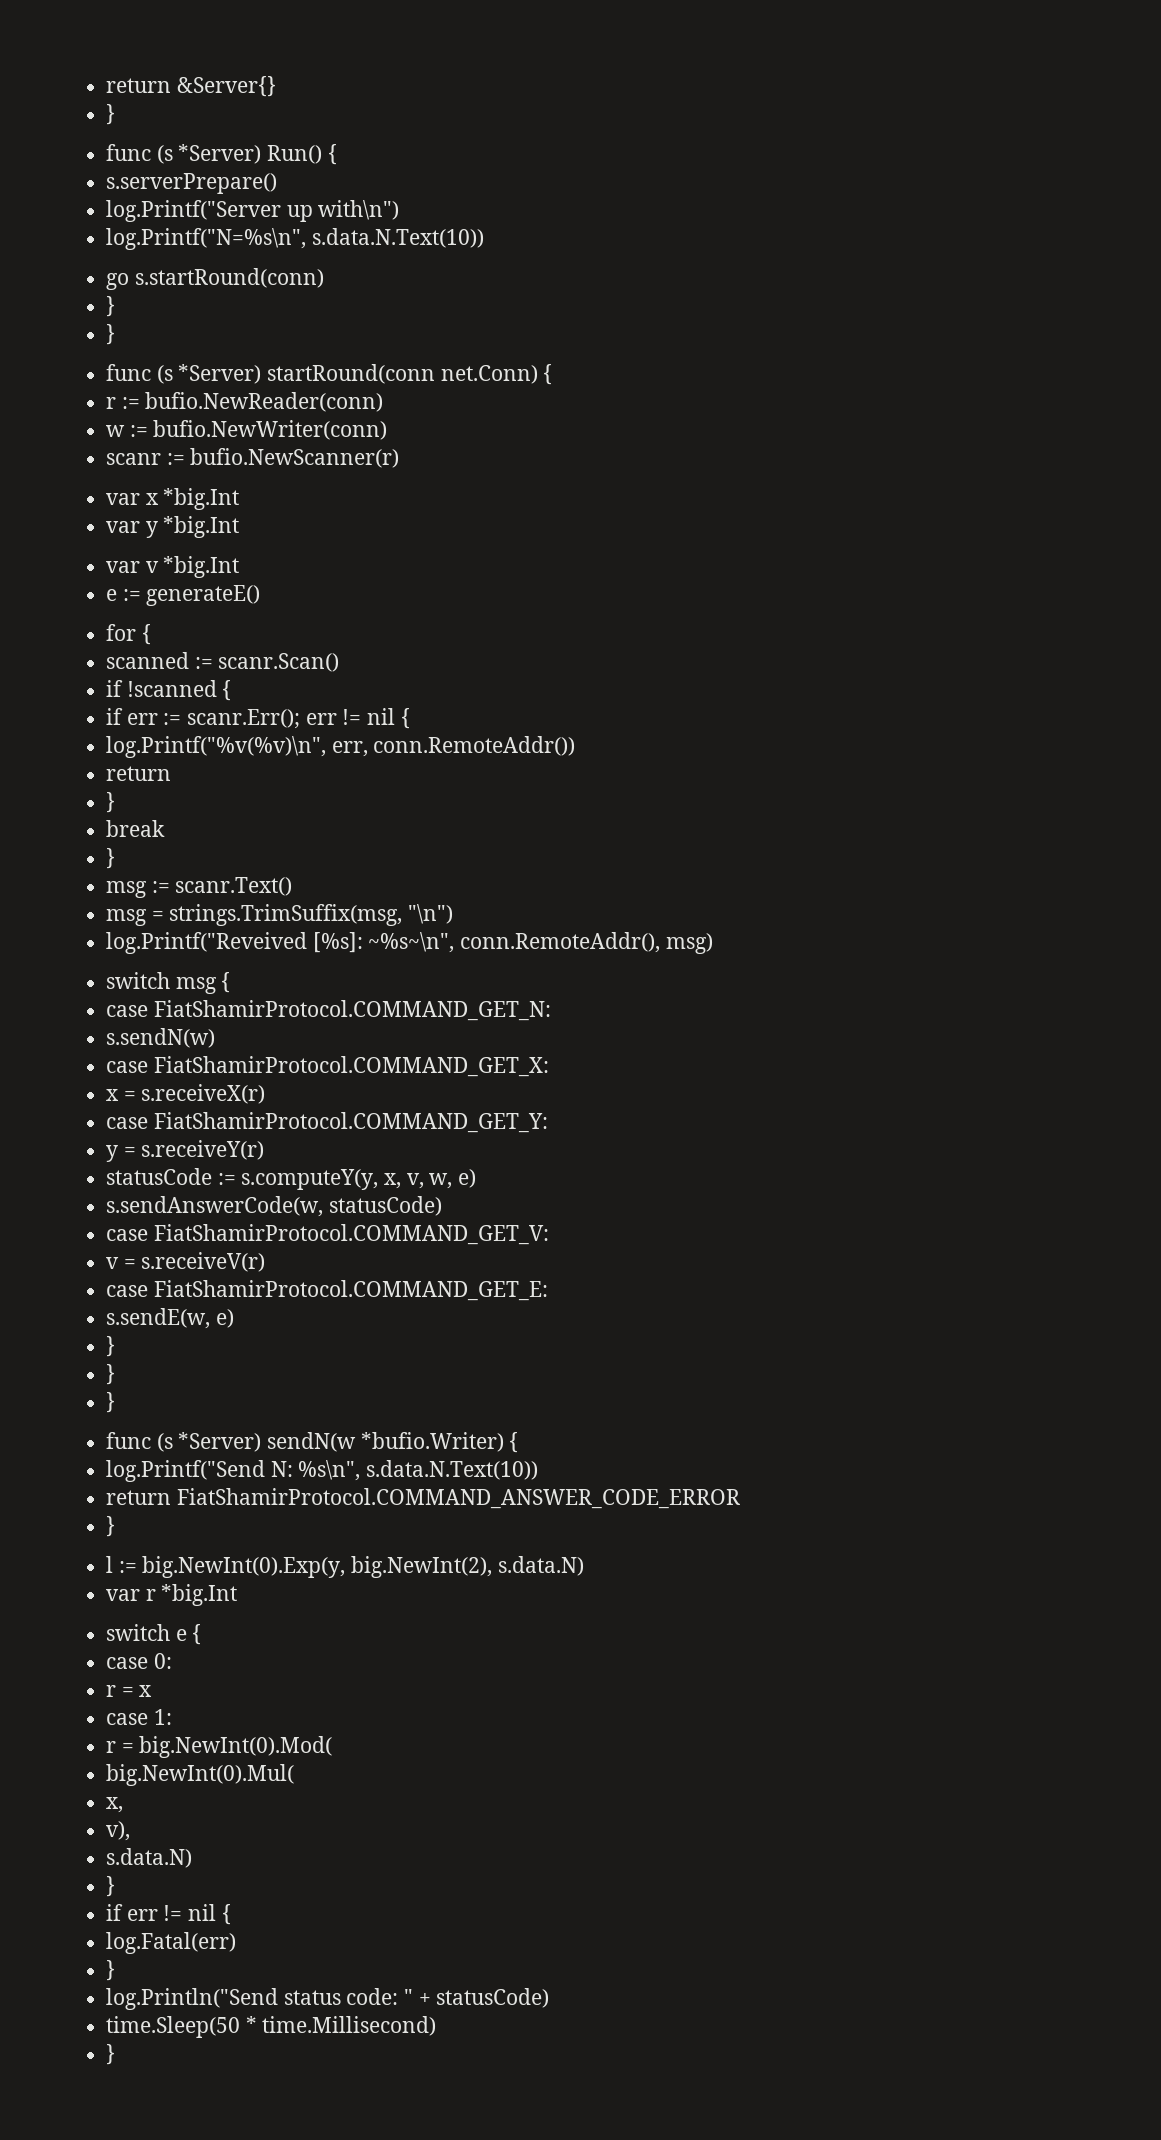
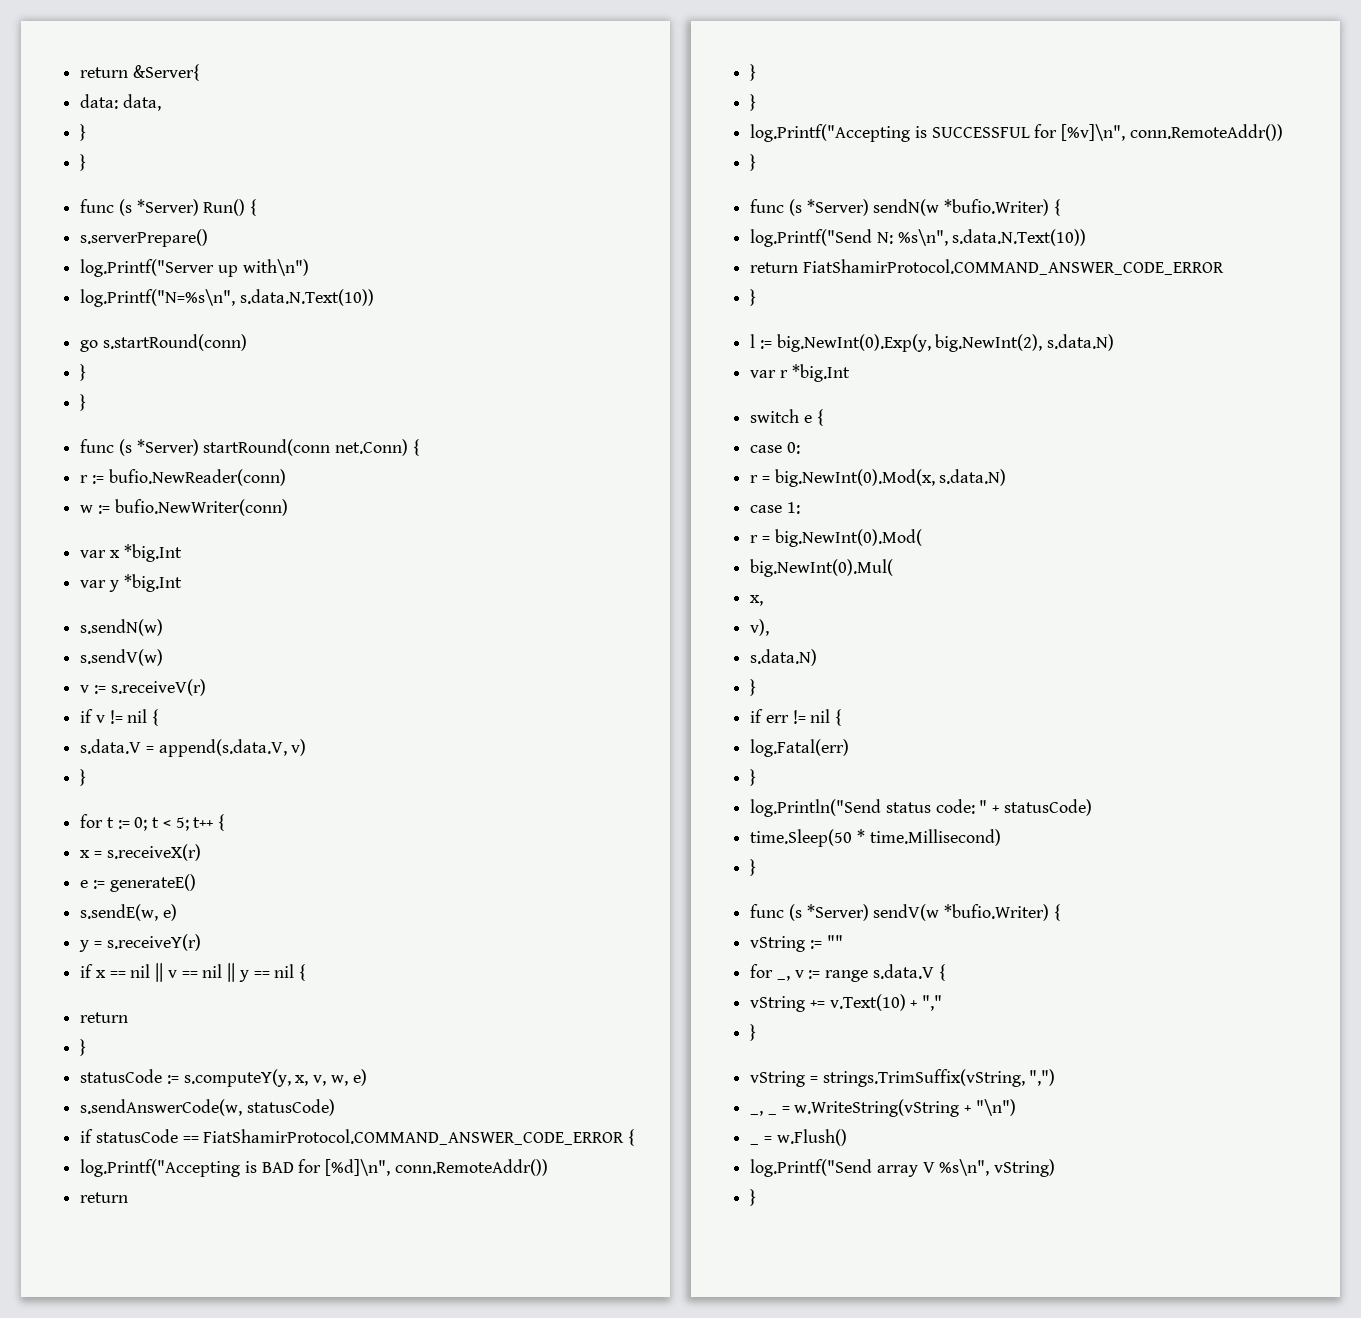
[106,76,276,97] return &Server{} -> [80,64,199,81] [80,94,161,111] [80,124,87,141] return &Server{ // data: data, // }
[106,448,400,468] // scanr := bufio.NewScanner(r) -> (288, 507) none
[106,556,240,578] [106,585,261,606] [106,624,151,645] [106,652,340,672] [106,680,232,701] [106,708,410,729] [106,736,576,758] [106,766,172,781] [106,792,116,813] [106,820,166,837] [106,848,116,869] [106,877,293,898] [106,904,454,926] [106,932,713,954] [106,972,231,994] [106,1000,551,1021] [106,1028,216,1048] [106,1056,549,1077] [106,1084,266,1104] [106,1112,548,1133] [106,1140,265,1162] var v *big.Int // e := generateE() // for { // scanned := scanr.Scan() // if !scanned { // if err := scanr.Err(); err != nil { // log.Printf("%v(%v)\n", err, conn.RemoteAddr()) // return // } // break // } // msg := scanr.Text() // msg = strings.TrimSuffix(msg, "\n") // log.Printf("Reveived [%s]: ~%s~\n", conn.RemoteAddr(), msg) // switch msg { // case FiatShamirProtocol.COMMAND_GET_N: // s.sendN(w) // case FiatShamirProtocol.COMMAND_GET_X: // x = s.receiveX(r) // case FiatShamirProtocol.COMMAND_GET_Y: // y = s.receiveY(r) -> [80,619,164,636] [80,649,164,666] [80,679,206,696] [80,709,159,726] [80,739,307,757] [80,769,87,786] [80,814,225,831] [80,844,201,861] [80,874,196,892] [80,904,177,921] [79,934,201,952] [80,963,305,982] [80,1012,129,1023] [80,1039,87,1056] s.sendN(w) // s.sendV(w) // v := s.receiveV(r) // if v != nil { // s.data.V = append(s.data.V, v) // } // for t := 0; t < 5; t++ { // x = s.receiveX(r) // e := generateE() // s.sendE(w, e) // y = s.receiveY(r) // if x == nil || v == nil || y == nil { // return // }
[106,1224,549,1245] [106,1252,266,1272] [106,1280,548,1301] [106,1308,234,1329] [106,1336,116,1357] [106,1364,116,1385] case FiatShamirProtocol.COMMAND_GET_V: // v = s.receiveV(r) // case FiatShamirProtocol.COMMAND_GET_E: // s.sendE(w, e) // } // } -> [80,1129,635,1146] [80,1159,548,1177] [80,1192,129,1203] [750,64,757,81] [750,94,757,111] [750,124,1283,142] if statusCode == FiatShamirProtocol.COMMAND_ANSWER_CODE_ERROR { // log.Printf("Accepting is BAD for [%d]\n", conn.RemoteAddr()) // return // } // } // log.Printf("Accepting is SUCCESSFUL for [%v]\n", conn.RemoteAddr())
[139,1685,153,1697] x -> [774,469,1007,487] big.NewInt(0).Mod(x, s.data.N)
(116, 2054) none -> [750,904,1060,921] [750,935,843,952] [750,964,945,982] [750,994,943,1012] [750,1024,757,1041] [750,1069,1056,1087] [750,1110,777,1116] [781,1099,1016,1117] [750,1143,760,1145] [763,1129,847,1146] [750,1159,1056,1177] [750,1189,757,1206] // func (s *Server) sendV(w *bufio.Writer) { // vString := "" // for _, v := range s.data.V { // vString += v.Text(10) + "," // } // vString = strings.TrimSuffix(vString, ",") // _, _ = w.WriteString(vString + "\n") // _ = w.Flush() // log.Printf("Send array V %s\n", vString) // }

